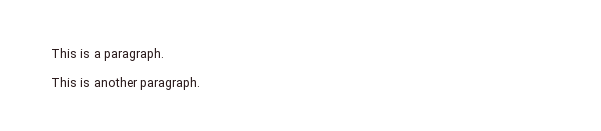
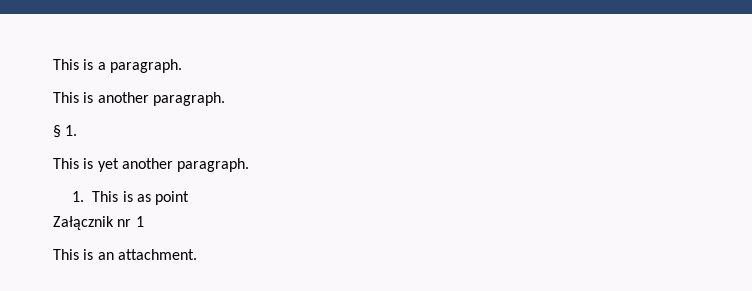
(201, 83) none -> [53,125,78,138] [53,158,250,172] [72,191,190,205] [53,216,144,230] [53,249,197,260] // § 1. // This is yet another paragraph. // 1. This is as point // Załącznik nr 1 // This is an attachment.

